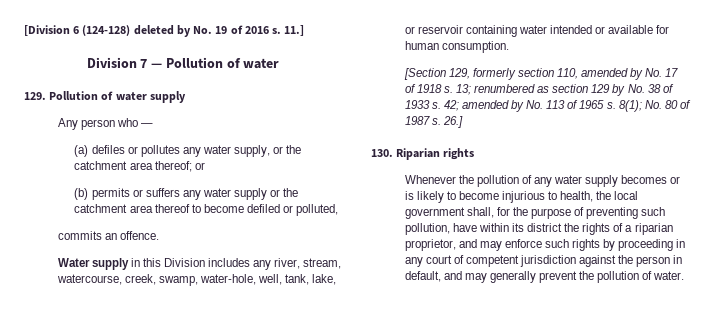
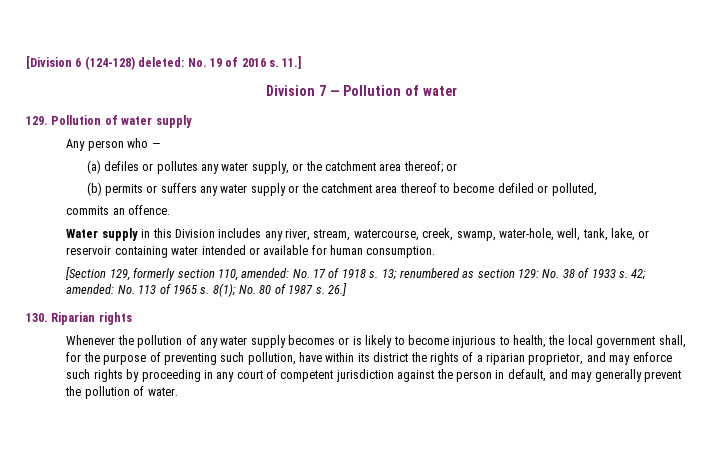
[133,25,191,37] deleted by -> [138,57,185,67] deleted:
[581,68,644,80] amended by -> [241,268,290,278] amended:
[591,84,626,96] 129 by -> [518,269,540,278] 129:
[461,100,525,112] amended by -> [66,284,115,294] amended:

